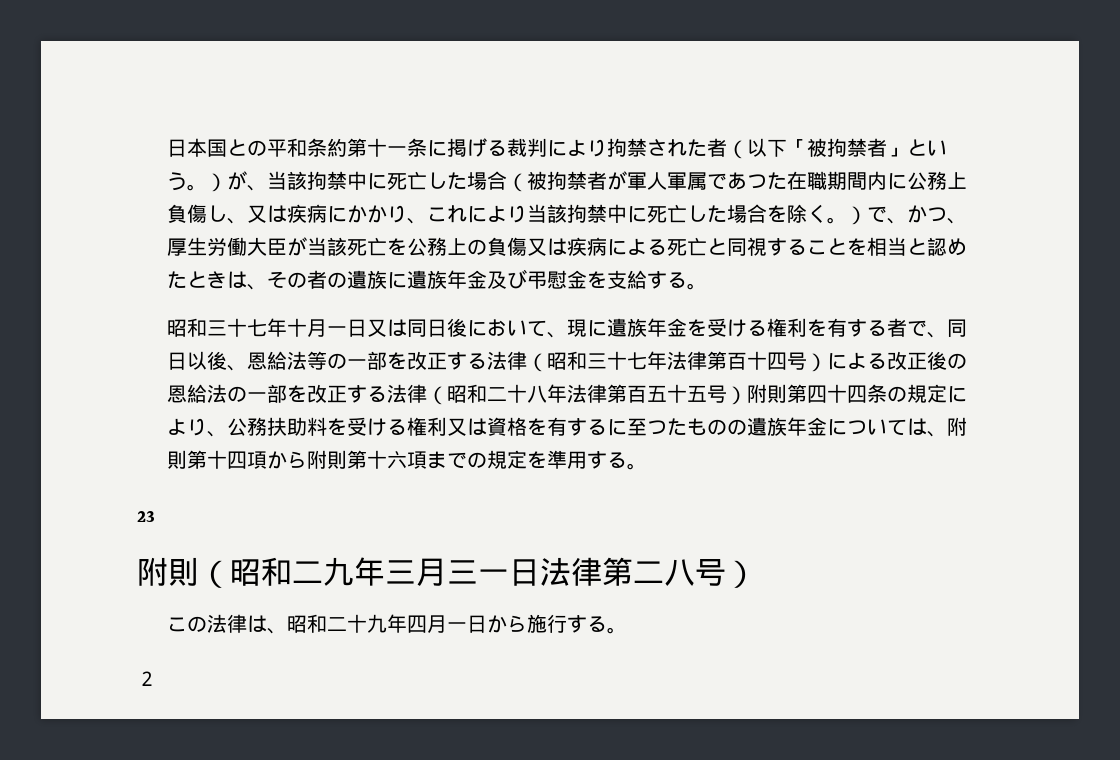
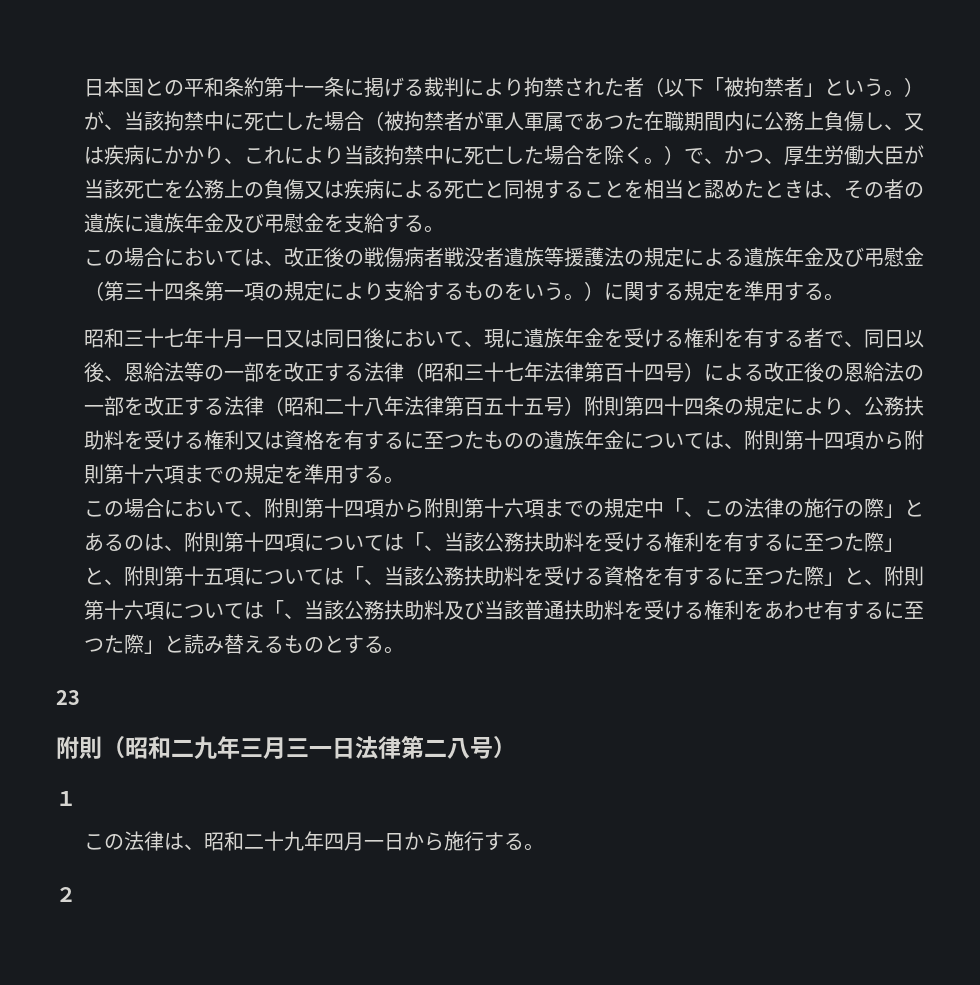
(708, 286) none -> [83,247,924,268] [83,281,844,301] // この場合においては、改正後の戦傷病者戦没者遺族等援護法の規定による遺族年金及び弔慰金（第三十四条第一項の規定により支給するものをいう。）に関する規定を準用する。
(648, 466) none -> [83,498,924,518] [83,532,904,552] [83,566,924,586] [83,600,924,620] [83,634,404,654] // この場合において、附則第十四項から附則第十六項までの規定中「、この法律の施行の際」とあるのは、附則第十四項については「、当該公務扶助料を受ける権利を有するに至つた際」と、附則第十五項については「、当該公務扶助料を受ける資格を有するに至つた際」と、附則第十六項については「、当該公務扶助料及び当該普通扶助料を受ける権利をあわせ有するに至つた際」と読み替えるものとする。
(757, 574) none -> [56,791,76,806] // １

